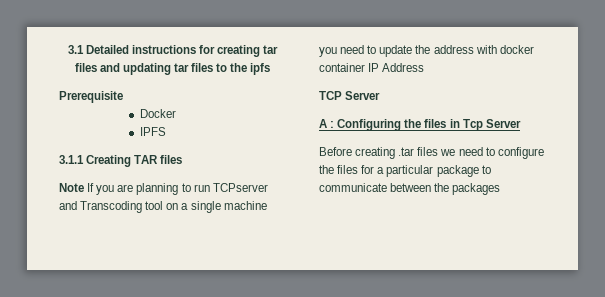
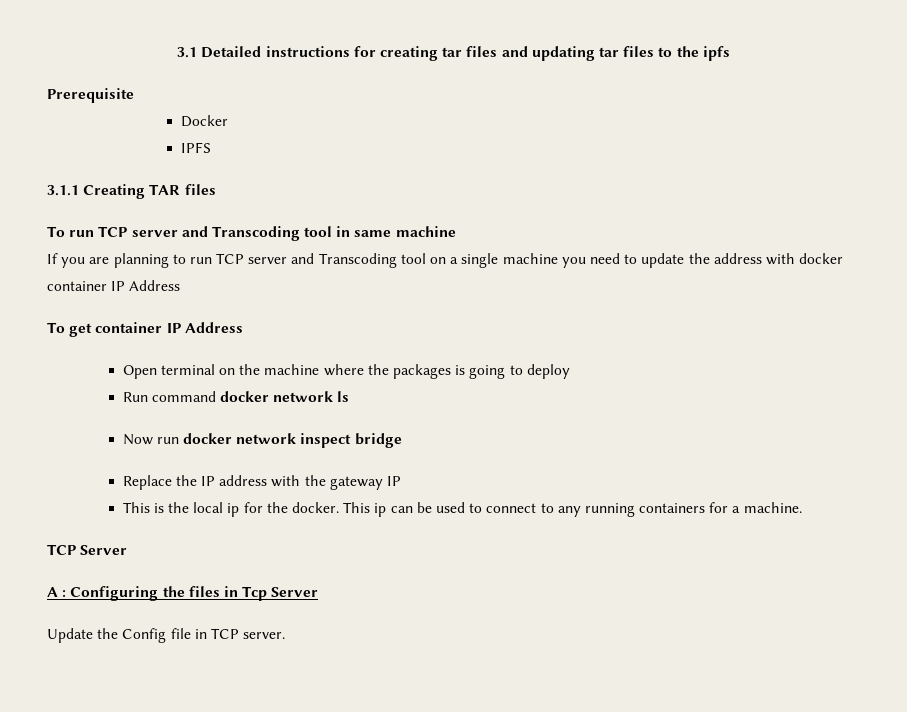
[59,183,84,192] Note -> [47,226,456,241] To run TCP server and Transcoding tool in same machine //
[212,183,268,192] TCPserver -> [216,253,288,264] TCP server
(425, 67) none -> [47,322,243,337] [122,364,570,379] [122,391,350,402] [122,433,402,448] [122,475,402,490] [122,502,802,517] // To get container IP Address // Open terminal on the machine where the packages is going to deploy // Run command docker network ls // Now run docker network inspect bridge // Replace the IP address with the gateway IP // This is the local ip for the docker. This ip can be used to connect to any running containers for a machine.
[319,147,544,159] [319,165,491,177] [319,183,501,195] Before creating .tar files we need to configure the files for a particular package to communicate between the packages -> [47,628,286,643] Update the Config file in TCP server.

